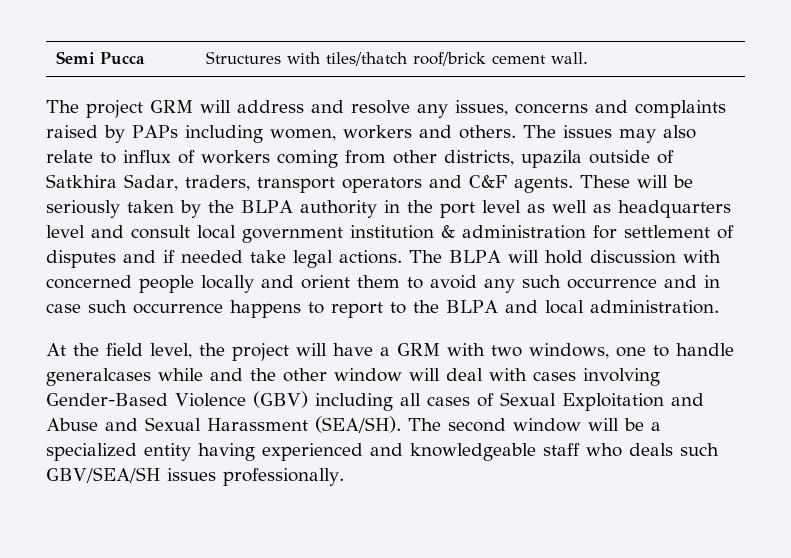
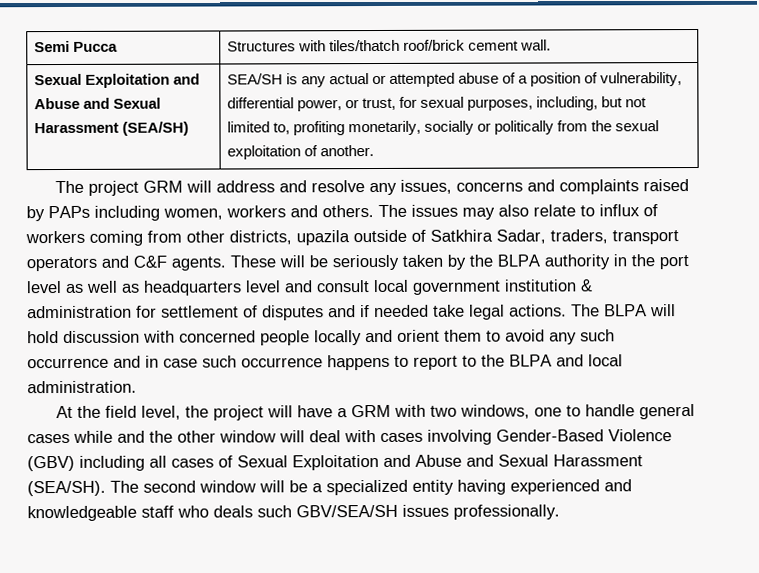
(589, 58) none -> [33,73,200,88] [33,97,161,110] [33,121,189,136] [226,72,683,88] [226,96,648,112] [226,120,660,136] [226,145,374,160] // Sexual Exploitation and Abuse and Sexual Harassment (SEA/SH) | SEA/SH is any actual or attempted abuse of a position of vulnerability, differential power, or trust, for sexual purposes, including, but not limited to, profiting monetarily, socially or politically from the sexual exploitation of another.
[46,368,151,386] generalcases -> [639,404,696,420] [27,433,70,444] general cases

